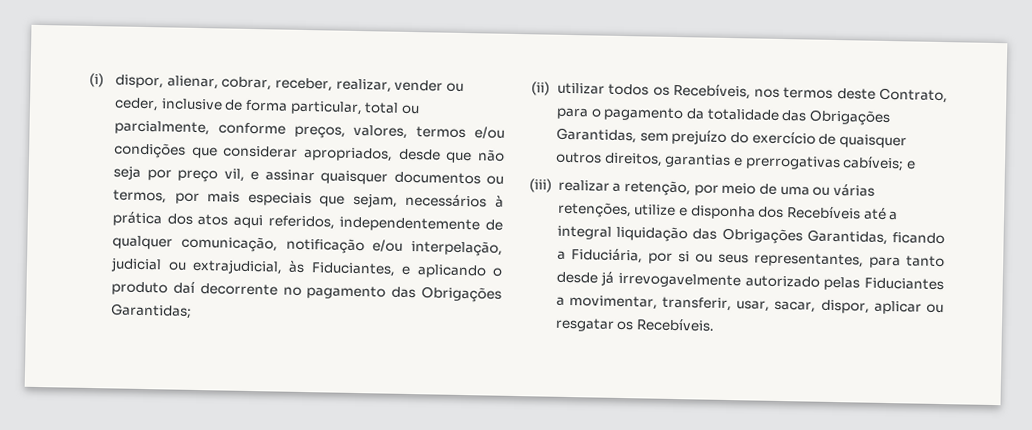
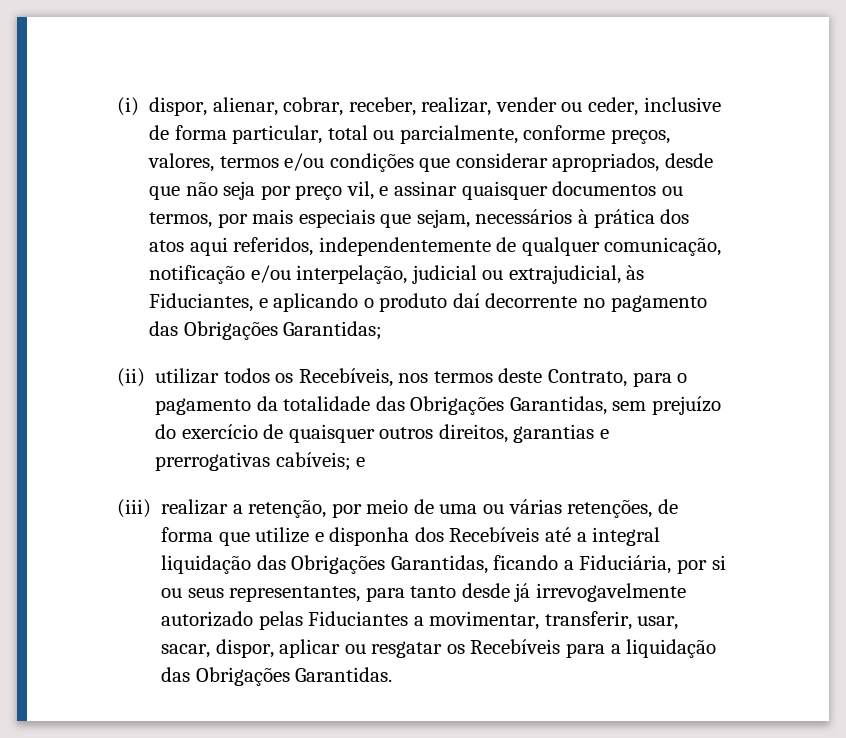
(632, 210) none -> [657,499,678,514] [161,527,250,546] de forma que
[636,318,716,332] Recebíveis. -> [470,639,717,658] [161,667,393,686] Recebíveis para a liquidação das Obrigações Garantidas.

